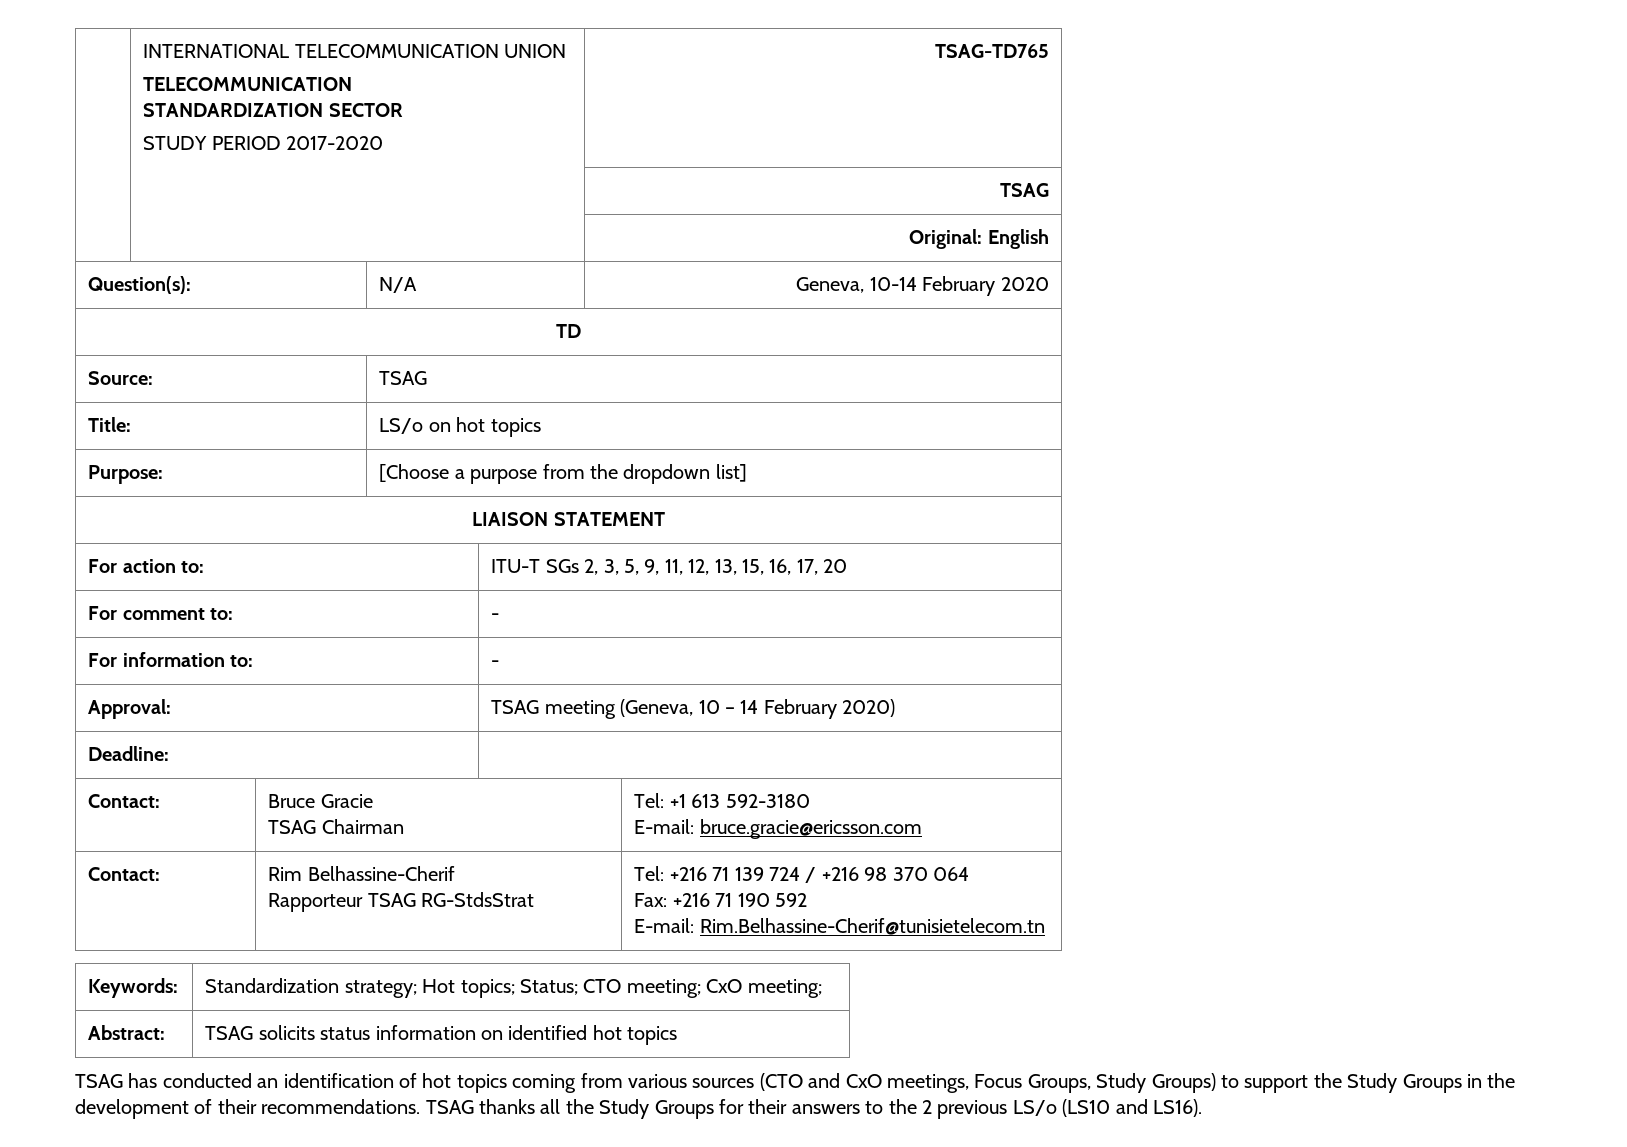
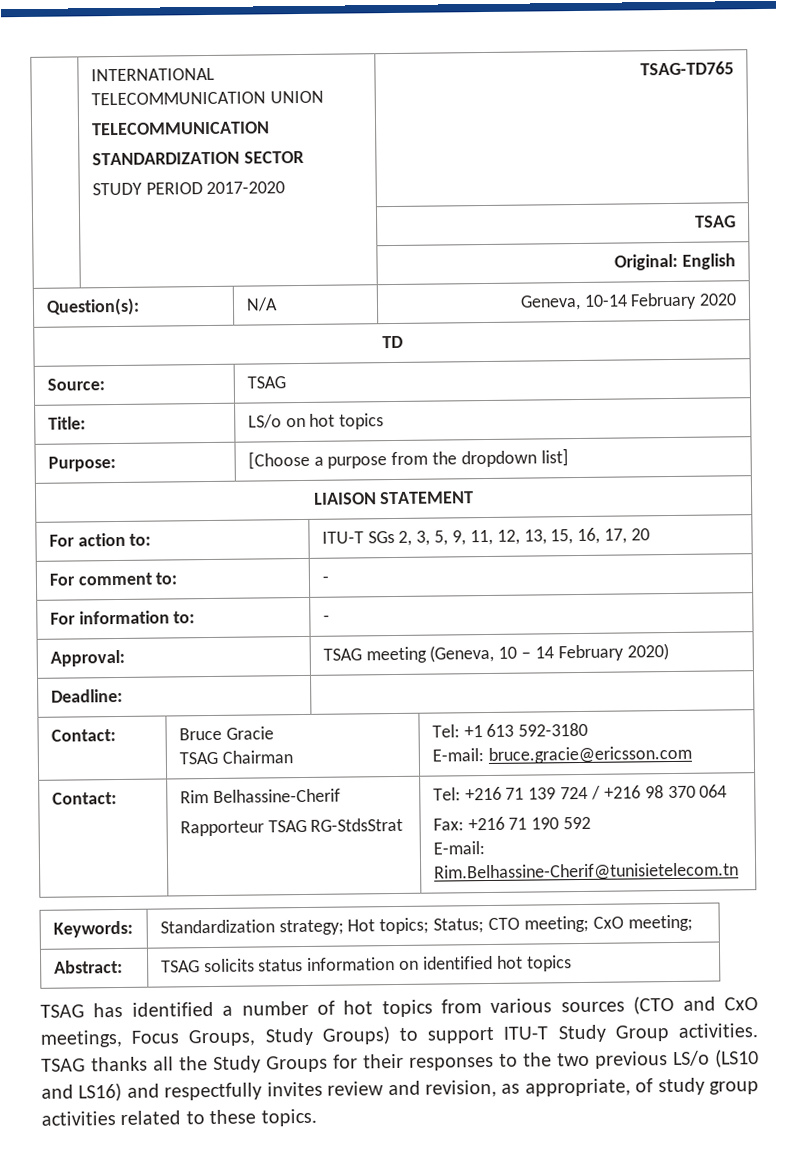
[162,1073,394,1088] conducted an identification -> [131,1000,309,1017] identified a number
[512,1074,577,1093] coming -> (433, 1008) none
[1313,1073,1516,1093] [75,1099,421,1119] the Study Groups in the development of their recommendations. -> [503,1023,758,1043] ITU-T Study Group activities.
[791,1104,860,1114] answers -> [409,1056,494,1071] responses
[921,1100,932,1114] 2 -> [557,1052,590,1067] two
[1152,1099,1202,1117] LS16). -> [78,1077,759,1102] [41,1108,317,1127] LS16) and respectfully invites review and revision, as appropriate, of study group activities related to these topics.

